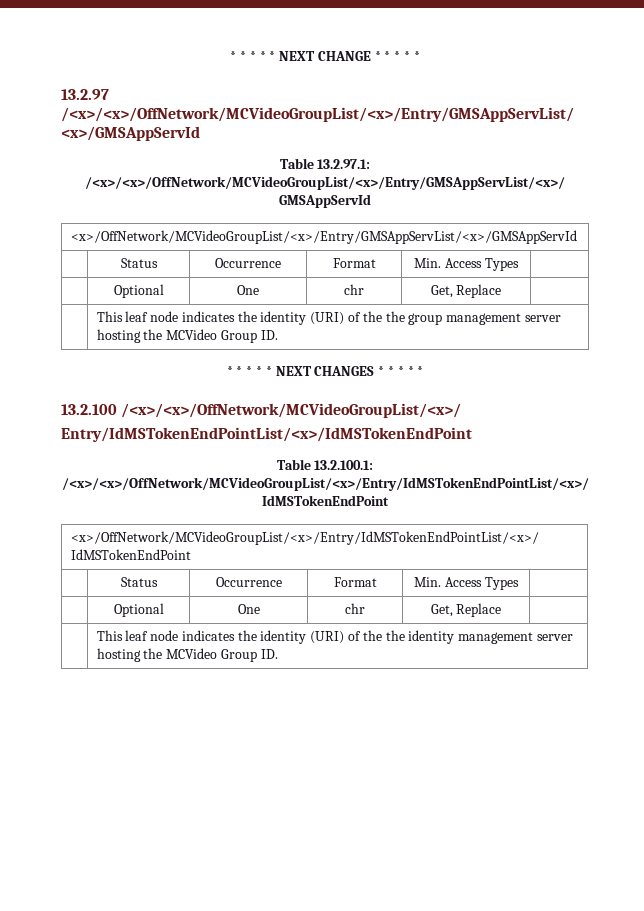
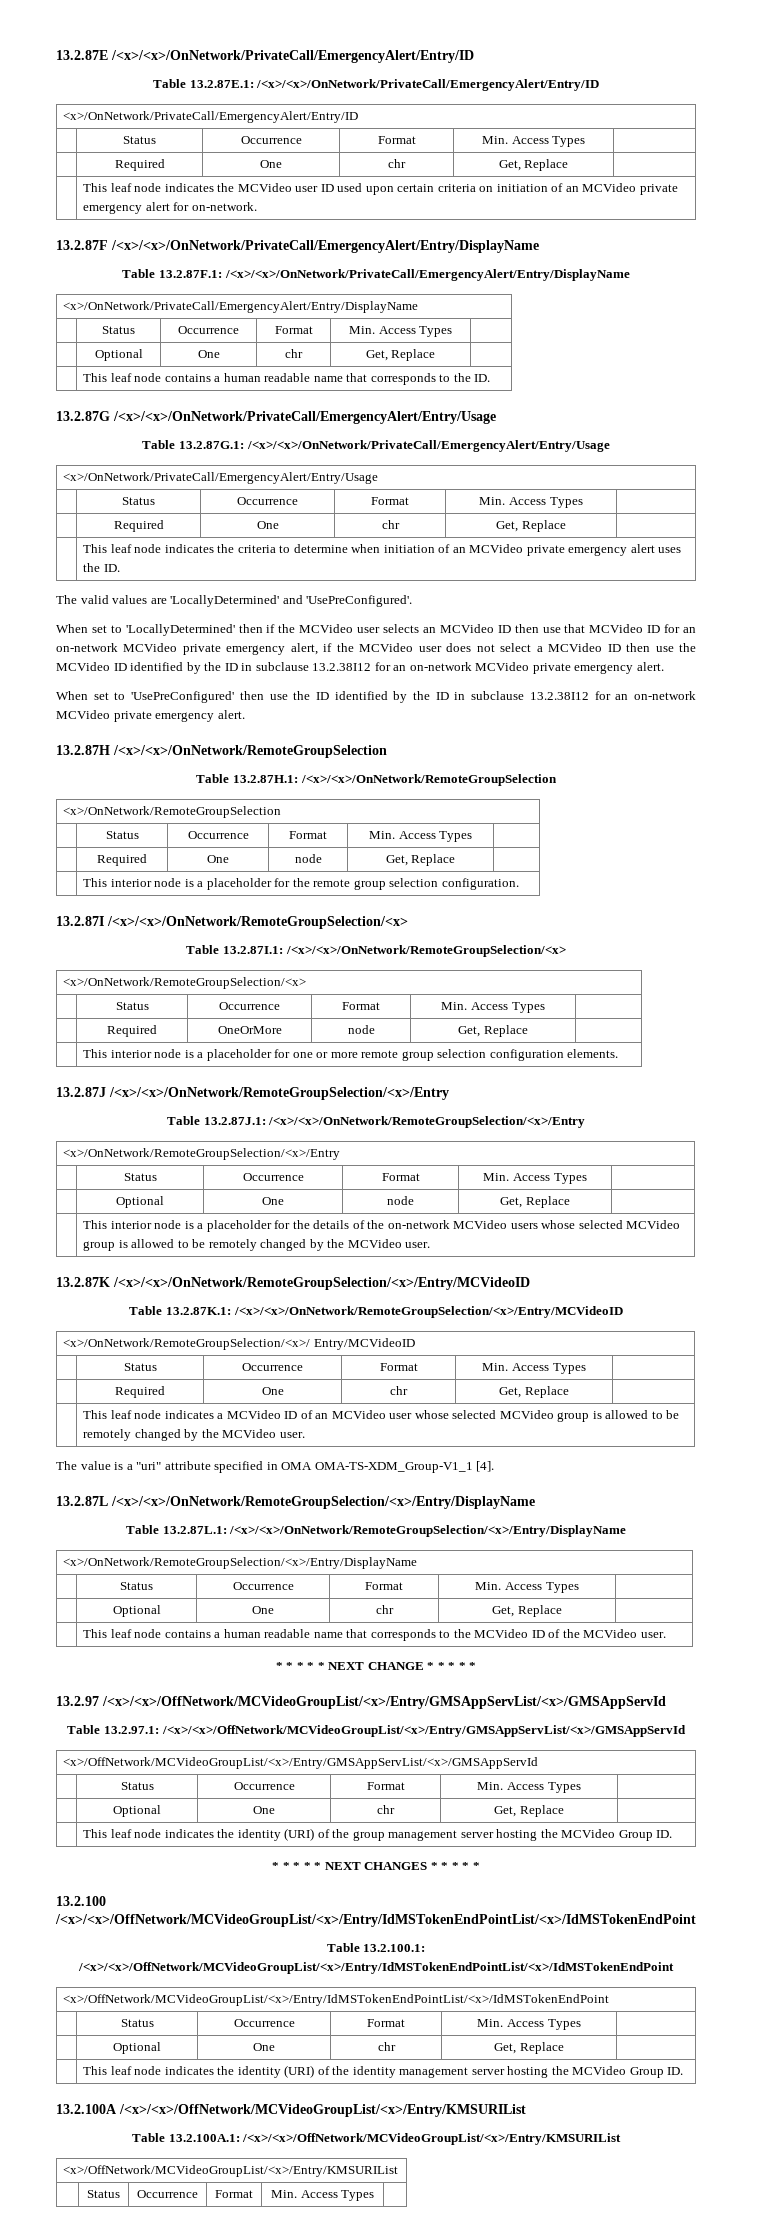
(230, 56) none -> [56,50,474,63] [152,79,600,91] [63,111,359,123] [123,136,156,144] [240,136,302,144] [377,136,416,144] [481,136,586,147] [114,159,165,171] [260,160,282,168] [388,159,406,168] [498,159,569,171] [83,183,678,195] [83,202,257,214] [56,240,539,253] [122,269,630,281] [63,301,419,313] [102,326,135,334] [178,326,239,334] [274,326,313,334] [348,326,453,337] [94,349,143,361] [197,350,220,358] [285,349,303,358] [365,349,436,361] [83,373,491,385] [56,411,496,424] [142,440,610,452] [63,472,379,484] [122,497,155,505] [237,497,298,505] [371,497,409,505] [479,497,583,508] [113,520,164,532] [256,521,279,529] [381,520,400,529] [496,520,566,532] [83,544,682,556] [83,563,120,572] [56,595,413,607] [56,624,697,636] [56,643,697,655] [56,662,664,674] [56,691,696,703] [56,710,245,722] [56,745,387,758] [196,774,557,786] [63,806,282,818] [105,831,139,839] [187,831,249,839] [289,831,327,839] [368,831,473,842] [97,854,147,866] [207,855,229,863] [294,854,322,863] [385,854,456,866] [83,878,519,890] [56,916,408,929] [186,945,566,957] [63,977,307,989] [115,1002,149,1010] [219,1002,280,1010] [342,1002,380,1010] [441,1002,545,1013] [107,1025,157,1037] [217,1026,282,1034] [347,1025,375,1034] [458,1025,528,1037] [83,1049,619,1061] [56,1087,449,1100] [166,1116,586,1128] [63,1148,341,1160] [123,1173,157,1181] [242,1173,304,1181] [381,1173,420,1181] [483,1173,587,1184] [116,1196,164,1208] [262,1197,284,1205] [387,1196,414,1205] [500,1196,570,1208] [83,1220,681,1232] [83,1239,431,1251] [56,1277,530,1290] [129,1306,623,1318] [63,1338,415,1350] [123,1363,157,1371] [242,1363,303,1371] [379,1363,418,1371] [482,1363,586,1374] [115,1386,165,1398] [261,1387,284,1395] [390,1386,408,1395] [499,1386,569,1398] [83,1410,680,1422] [83,1429,305,1441] [56,1461,495,1473] [56,1496,535,1509] [125,1525,627,1537] [63,1557,418,1569] [120,1582,153,1590] [232,1582,294,1590] [365,1582,403,1590] [475,1582,579,1593] [112,1605,161,1617] [252,1606,274,1614] [375,1605,394,1614] [492,1605,562,1617] [83,1629,666,1641] 13.2.87E /<x>/<x>/OnNetwork/PrivateCall/EmergencyAlert/Entry/ID // Table 13.2.87E.1: /<x>/<x>/OnNetwork/PrivateCall/EmergencyAlert/Entry/ID // <x>/OnNetwork/PrivateCall/EmergencyAlert/Entry/ID // | Status | Occurrence | Format | Min. Access Types | // | Required | One | chr | Get, Replace | // | This leaf node indicates the MCVideo user ID used upon certain criteria on initiation of an MCVideo private emergency alert for on-network. // 13.2.87F /<x>/<x>/OnNetwork/PrivateCall/EmergencyAlert/Entry/DisplayName // Table 13.2.87F.1: /<x>/<x>/OnNetwork/PrivateCall/EmergencyAlert/Entry/DisplayName // <x>/OnNetwork/PrivateCall/EmergencyAlert/Entry/DisplayName // | Status | Occurrence | Format | Min. Access Types | // | Optional | One | chr | Get, Replace | // | This leaf node contains a human readable name that corresponds to the ID. // 13.2.87G /<x>/<x>/OnNetwork/PrivateCall/EmergencyAlert/Entry/Usage // Table 13.2.87G.1: /<x>/<x>/OnNetwork/PrivateCall/EmergencyAlert/Entry/Usage // <x>/OnNetwork/PrivateCall/EmergencyAlert/Entry/Usage // | Status | Occurrence | Format | Min. Access Types | // | Required | One | chr | Get, Replace | // | This leaf node indicates the criteria to determine when initiation of an MCVideo private emergency alert uses the ID. // The valid values are 'LocallyDetermined' and 'UsePreConfigured'. // When set to 'LocallyDetermined' then if the MCVideo user selects an MCVideo ID then use that MCVideo ID for an on-network MCVideo private emergency alert, if the MCVideo user does not select a MCVideo ID then use the MCVideo ID identified by the ID in subclause 13.2.38I12 for an on-network MCVideo private emergency alert. // When set to 'UsePreConfigured' then use the ID identified by the ID in subclause 13.2.38I12 for an on-network MCVideo private emergency alert. // 13.2.87H /<x>/<x>/OnNetwork/RemoteGroupSelection // Table 13.2.87H.1: /<x>/<x>/OnNetwork/RemoteGroupSelection // <x>/OnNetwork/RemoteGroupSelection // | Status | Occurrence | Format | Min. Access Types | // | Required | One | node | Get, Replace | // | This interior node is a placeholder for the remote group selection configuration. // 13.2.87I /<x>/<x>/OnNetwork/RemoteGroupSelection/<x> // Table 13.2.87I.1: /<x>/<x>/OnNetwork/RemoteGroupSelection/<x> // <x>/OnNetwork/RemoteGroupSelection/<x> // | Status | Occurrence | Format | Min. Access Types | // | Required | OneOrMore | node | Get, Replace | // | This interior node is a placeholder for one or more remote group selection configuration elements. // 13.2.87J /<x>/<x>/OnNetwork/RemoteGroupSelection/<x>/Entry // Table 13.2.87J.1: /<x>/<x>/OnNetwork/RemoteGroupSelection/<x>/Entry // <x>/OnNetwork/RemoteGroupSelection/<x>/Entry // | Status | Occurrence | Format | Min. Access Types | // | Optional | One | node | Get, Replace | // | This interior node is a placeholder for the details of the on-network MCVideo users whose selected MCVideo group is allowed to be remotely changed by the MCVideo user. // 13.2.87K /<x>/<x>/OnNetwork/RemoteGroupSelection/<x>/Entry/MCVideoID // Table 13.2.87K.1: /<x>/<x>/OnNetwork/RemoteGroupSelection/<x>/Entry/MCVideoID // <x>/OnNetwork/RemoteGroupSelection/<x>/ Entry/MCVideoID // | Status | Occurrence | Format | Min. Access Types | // | Required | One | chr | Get, Replace | // | This leaf node indicates a MCVideo ID of an MCVideo user whose selected MCVideo group is allowed to be remotely changed by the MCVideo user. // The value is a "uri" attribute specified in OMA OMA-TS-XDM_Group-V1_1 [4]. // 13.2.87L /<x>/<x>/OnNetwork/RemoteGroupSelection/<x>/Entry/DisplayName // Table 13.2.87L.1: /<x>/<x>/OnNetwork/RemoteGroupSelection/<x>/Entry/DisplayName // <x>/OnNetwork/RemoteGroupSelection/<x>/Entry/DisplayName // | Status | Occurrence | Format | Min. Access Types | // | Optional | One | chr | Get, Replace | // | This leaf node contains a human readable name that corresponds to the MCVideo ID of the MCVideo user. //
[385,311,405,322] the -> (350, 1833) none
[121,403,462,418] [61,427,472,442] /<x>/<x>/OffNetwork/MCVideoGroupList/<x>/ // Entry/IdMSTokenEndPointList/<x>/IdMSTokenEndPoint -> [55,1914,696,1927] /<x>/<x>/OffNetwork/MCVideoGroupList/<x>/Entry/IdMSTokenEndPointList/<x>/IdMSTokenEndPoint
[385,630,405,641] the -> (350, 2070) none
(278, 654) none -> [56,2104,526,2117] [131,2133,622,2145] [63,2165,399,2177] [87,2190,120,2198] [137,2190,198,2198] [215,2190,253,2198] [270,2190,375,2201] // 13.2.100A /<x>/<x>/OffNetwork/MCVideoGroupList/<x>/Entry/KMSURIList // Table 13.2.100A.1: /<x>/<x>/OffNetwork/MCVideoGroupList/<x>/Entry/KMSURIList // <x>/OffNetwork/MCVideoGroupList/<x>/Entry/KMSURIList // | Status | Occurrence | Format | Min. Access Types |

